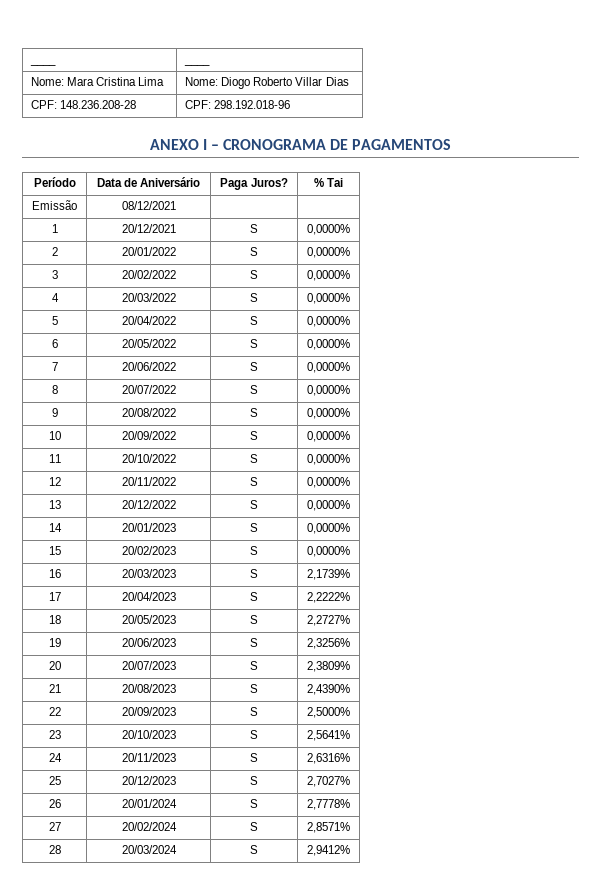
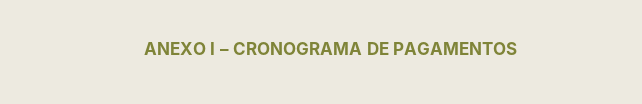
[30,63,57,66] [184,63,211,66] [31,77,165,86] [185,77,349,89] [31,100,137,109] [185,100,291,109] ____ | ____ // Nome: Mara Cristina Lima | Nome: Diogo Roberto Villar Dias // CPF: 148.236.208-28 | CPF: 298.192.018-96 // -> (143, 48) none
[33,177,76,187] [96,177,201,187] [220,178,288,190] [313,178,344,187] [32,200,77,210] [121,201,176,210] [51,224,58,233] [121,224,176,233] [250,224,258,233] [307,224,350,235] [51,247,58,256] [121,247,176,256] [250,247,258,256] [307,247,350,258] [51,270,58,279] [121,270,176,279] [250,270,258,279] [307,270,350,281] [51,293,59,302] [121,293,176,302] [250,293,258,302] [307,293,350,304] [51,316,58,325] [121,316,176,325] [250,316,258,325] [307,316,350,327] [51,339,58,348] [121,339,176,348] [250,339,258,348] [307,339,350,350] [51,362,58,371] [121,362,176,371] [250,362,258,371] [307,362,350,373] [51,385,58,394] [121,385,176,394] [250,385,258,394] [307,385,350,396] [51,408,58,417] [121,408,176,417] [250,408,258,417] [307,408,350,419] [48,431,61,440] [121,431,176,440] [250,431,258,440] [307,431,350,442] [48,454,61,463] [121,454,176,463] [250,454,258,463] [307,454,350,465] [48,477,61,486] [121,477,176,486] [250,477,258,486] [307,477,350,488] [48,500,61,509] [121,500,176,509] [250,500,258,509] [307,500,350,511] [48,523,62,532] [121,523,176,532] [250,523,258,532] [307,523,350,534] [48,546,61,555] [121,546,176,555] [250,546,258,555] [307,546,350,557] [48,569,61,578] [121,569,176,578] [250,569,258,578] [307,569,350,580] [48,592,61,601] [121,592,176,601] [250,592,258,601] [307,592,350,603] [48,615,61,624] [121,615,176,624] [250,615,258,624] [307,615,350,626] [48,638,61,647] [121,638,176,647] [250,638,258,647] [307,638,350,649] [48,661,61,670] [121,661,176,670] [250,661,258,670] [307,661,350,672] [48,684,61,693] [121,684,176,693] [250,684,258,693] [307,684,350,695] [48,707,61,716] [121,707,176,716] [250,707,258,716] [307,707,350,718] [48,730,61,739] [121,730,176,739] [250,730,258,739] [307,730,350,741] [48,753,62,762] [121,753,176,762] [250,753,258,762] [307,753,350,764] [48,776,61,785] [121,776,176,785] [250,776,258,785] [307,776,350,787] [48,799,61,808] [121,799,177,808] [250,799,258,808] [307,799,350,810] [48,822,61,831] [121,822,177,831] [250,822,258,831] [307,822,350,833] [48,845,61,854] [121,845,177,854] [250,845,258,854] [307,845,350,856] // Período | Data de Aniversário | Paga Juros? | % Tai // Emissão | 08/12/2021 | | // 1 | 20/12/2021 | S | 0,0000% // 2 | 20/01/2022 | S | 0,0000% // 3 | 20/02/2022 | S | 0,0000% // 4 | 20/03/2022 | S | 0,0000% // 5 | 20/04/2022 | S | 0,0000% // 6 | 20/05/2022 | S | 0,0000% // 7 | 20/06/2022 | S | 0,0000% // 8 | 20/07/2022 | S | 0,0000% // 9 | 20/08/2022 | S | 0,0000% // 10 | 20/09/2022 | S | 0,0000% // 11 | 20/10/2022 | S | 0,0000% // 12 | 20/11/2022 | S | 0,0000% // 13 | 20/12/2022 | S | 0,0000% // 14 | 20/01/2023 | S | 0,0000% // 15 | 20/02/2023 | S | 0,0000% // 16 | 20/03/2023 | S | 2,1739% // 17 | 20/04/2023 | S | 2,2222% // 18 | 20/05/2023 | S | 2,2727% // 19 | 20/06/2023 | S | 2,3256% // 20 | 20/07/2023 | S | 2,3809% // 21 | 20/08/2023 | S | 2,4390% // 22 | 20/09/2023 | S | 2,5000% // 23 | 20/10/2023 | S | 2,5641% // 24 | 20/11/2023 | S | 2,6316% // 25 | 20/12/2023 | S | 2,7027% // 26 | 20/01/2024 | S | 2,7778% // 27 | 20/02/2024 | S | 2,8571% // 28 | 20/03/2024 | S | 2,9412% -> (518, 48) none

